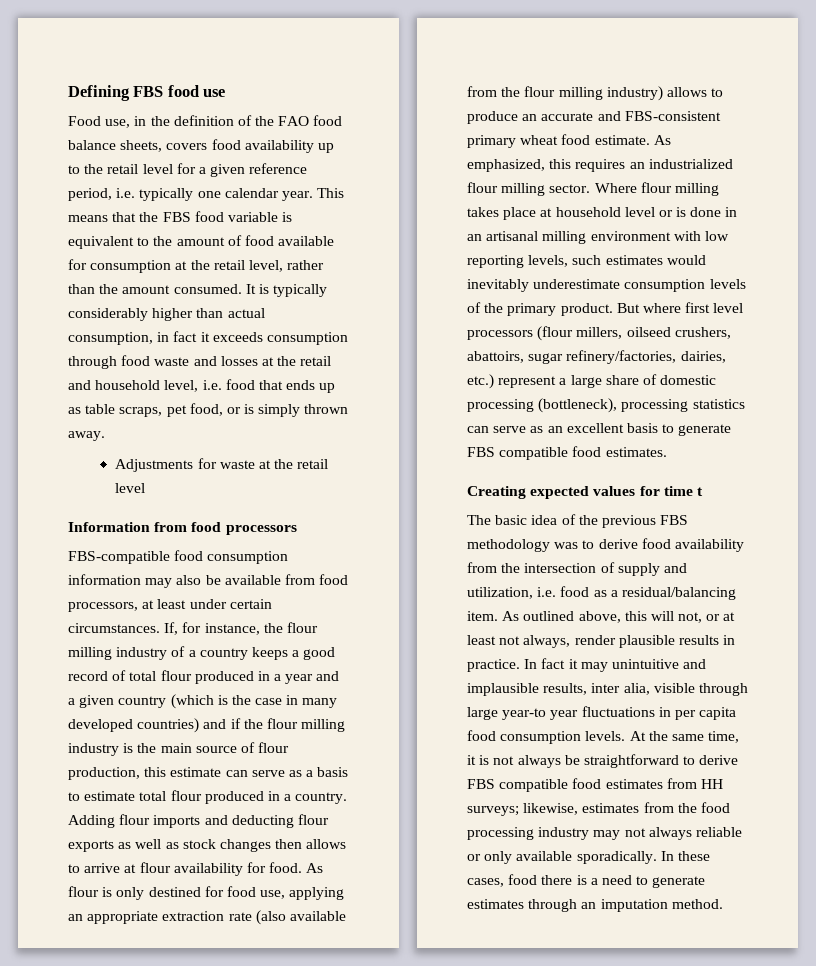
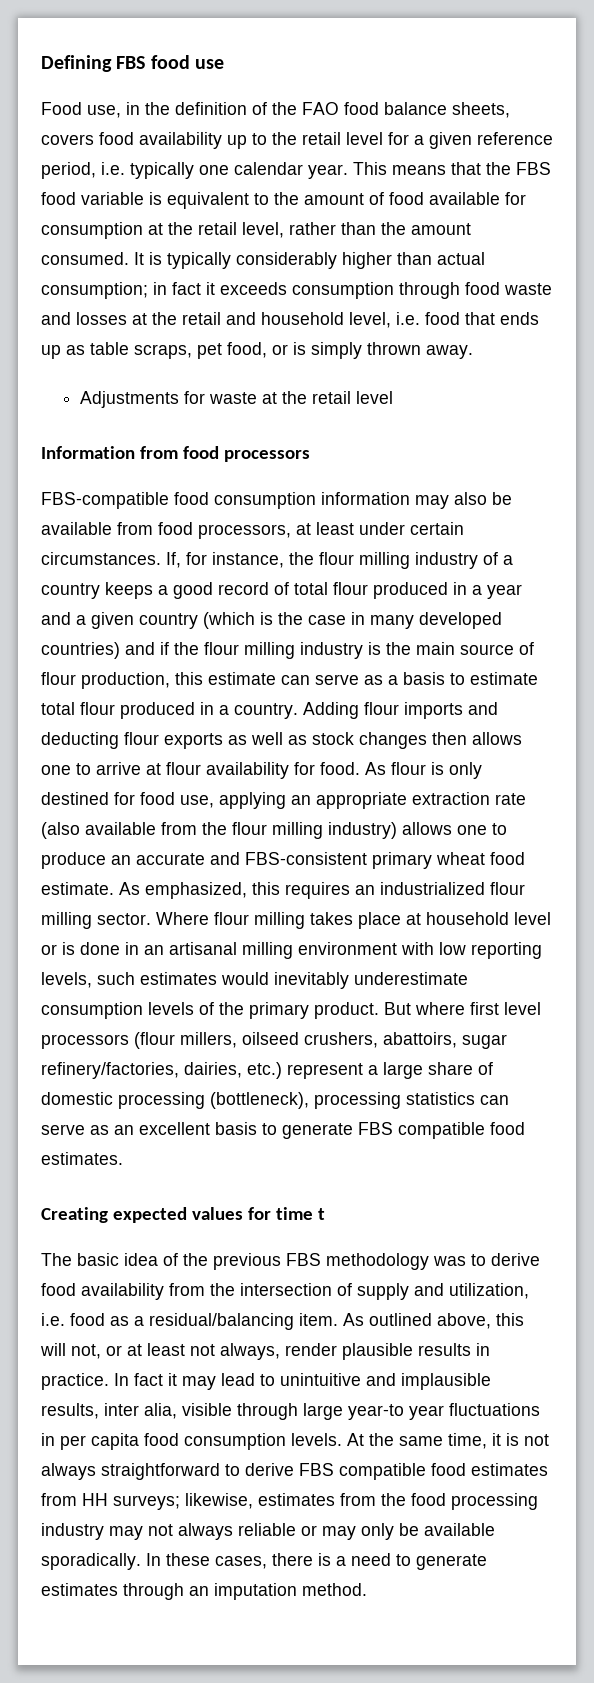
[68,332,153,345] consumption, -> [41,282,148,299] consumption;
(347, 844) none -> [41,765,71,775] one
(707, 92) none -> [457,825,487,835] one
(608, 667) none -> [221,1373,275,1386] lead to
[564,755,580,765] be -> (96, 1471) none
[484,851,513,864] only -> [322,1523,419,1540] may only be
[508,874,538,885] food -> (267, 1562) none

